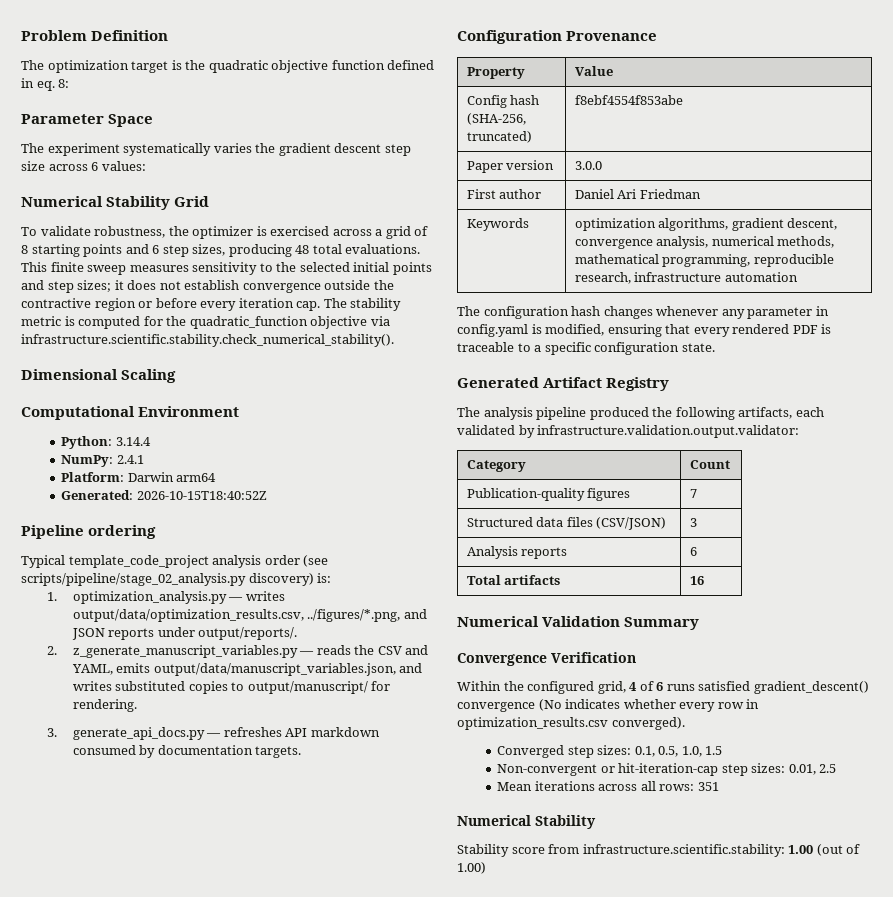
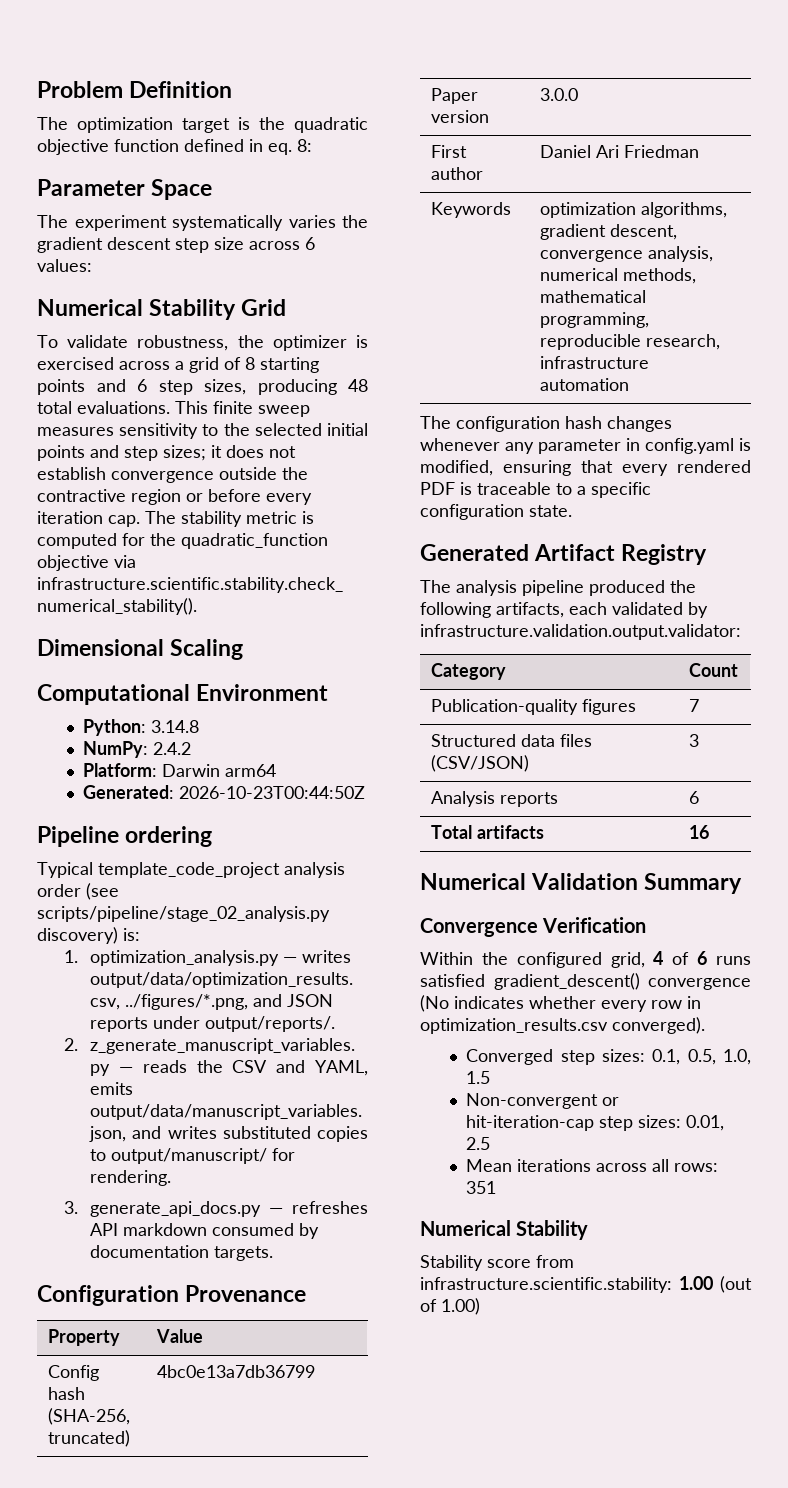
[115,437,151,446] 3.14.4 -> [151,720,200,733] 3.14.8
[116,455,144,464] 2.4.1 -> [153,742,192,755] 2.4.2
[136,491,267,500] 2026-10-15T18:40:52Z -> [179,786,366,799] 2026-10-23T00:44:50Z
[574,95,683,105] f8ebf4554f853abe -> [156,1365,315,1378] 4bc0e13a7db36799

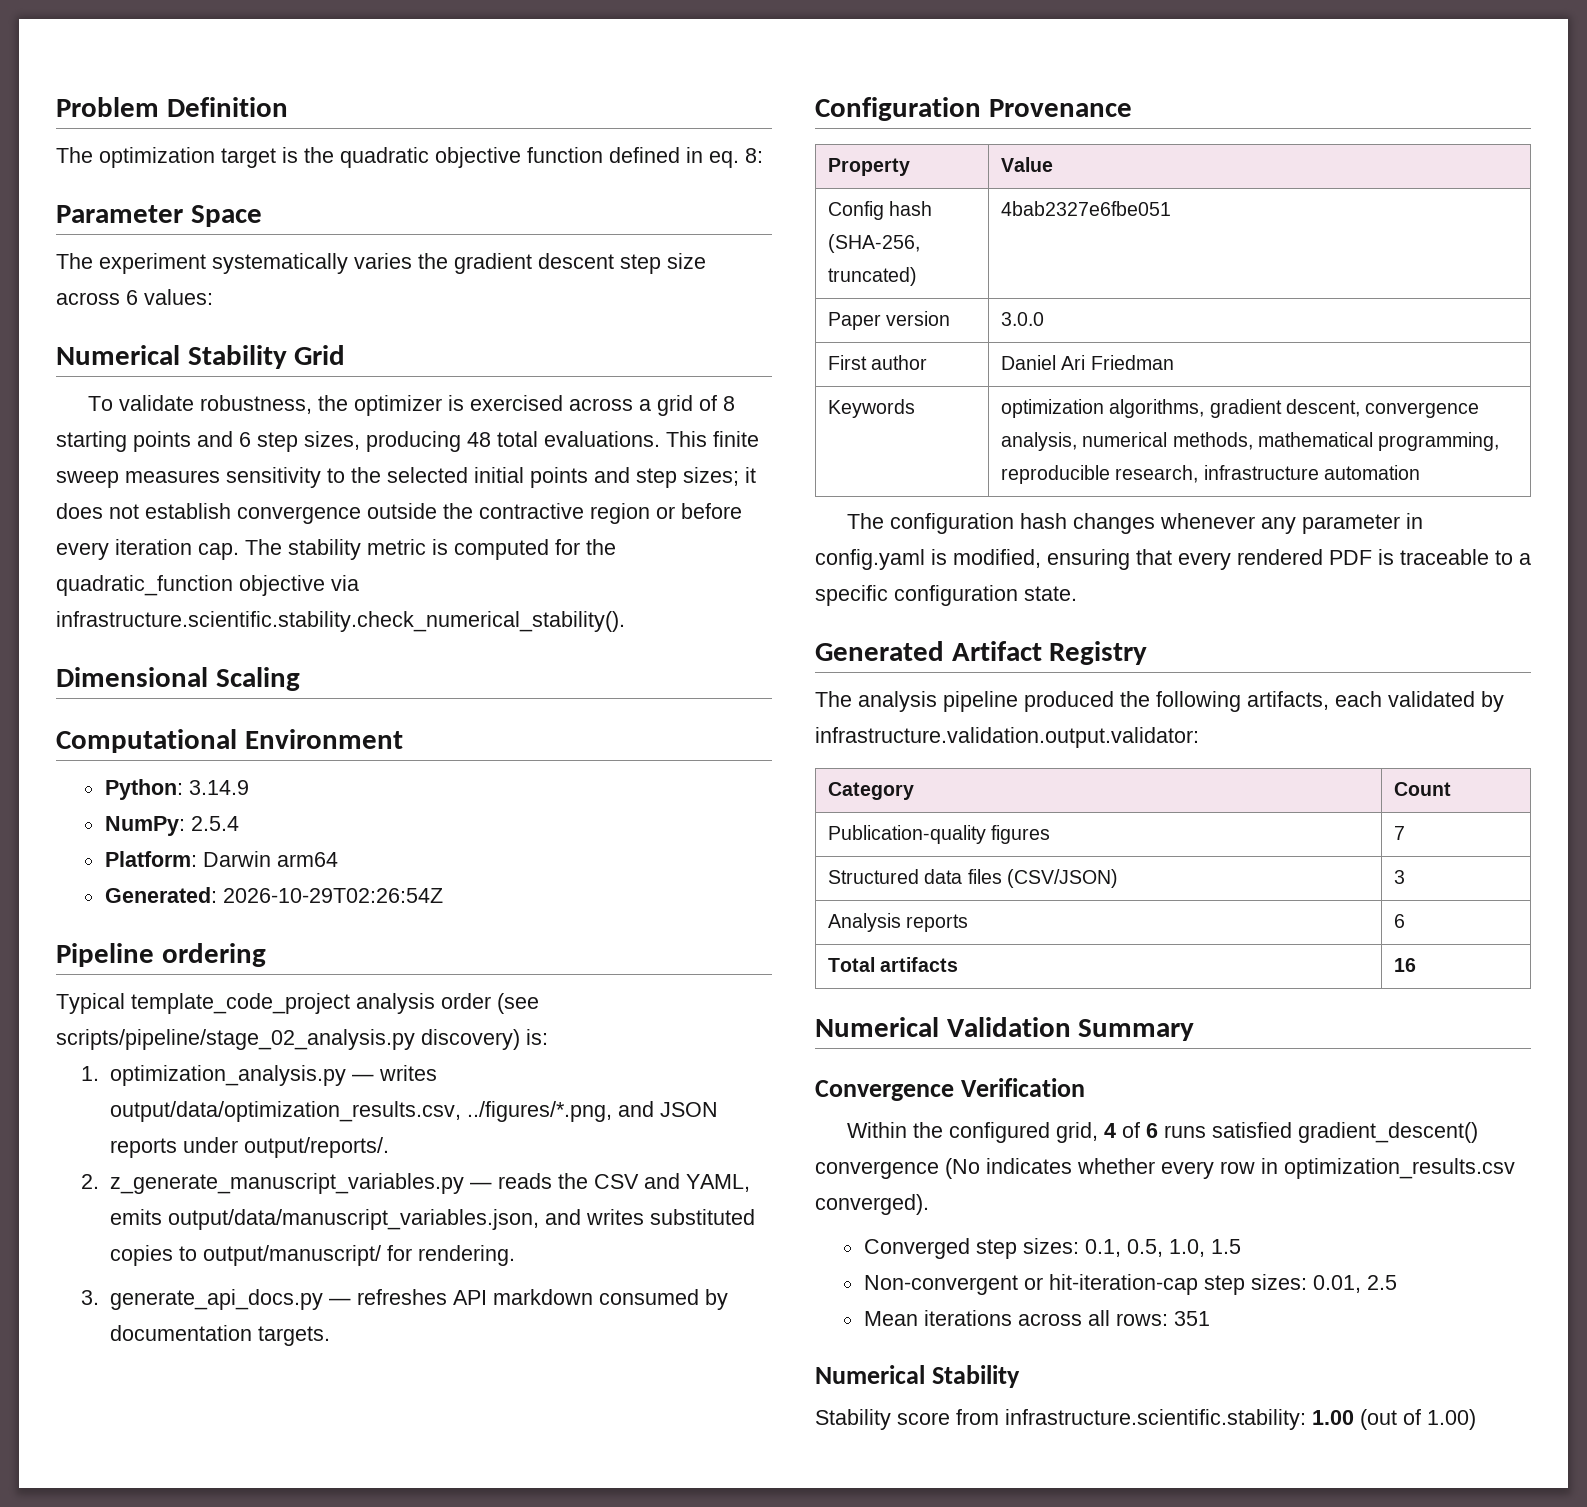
[151,720,200,733] 3.14.8 -> [188,780,249,795] 3.14.9
[153,742,192,755] 2.4.2 -> [190,816,239,831] 2.5.4
[179,786,366,799] 2026-10-23T00:44:50Z -> [222,888,443,903] 2026-10-29T02:26:54Z
[156,1365,315,1378] 4bc0e13a7db36799 -> [1001,201,1172,216] 4bab2327e6fbe051

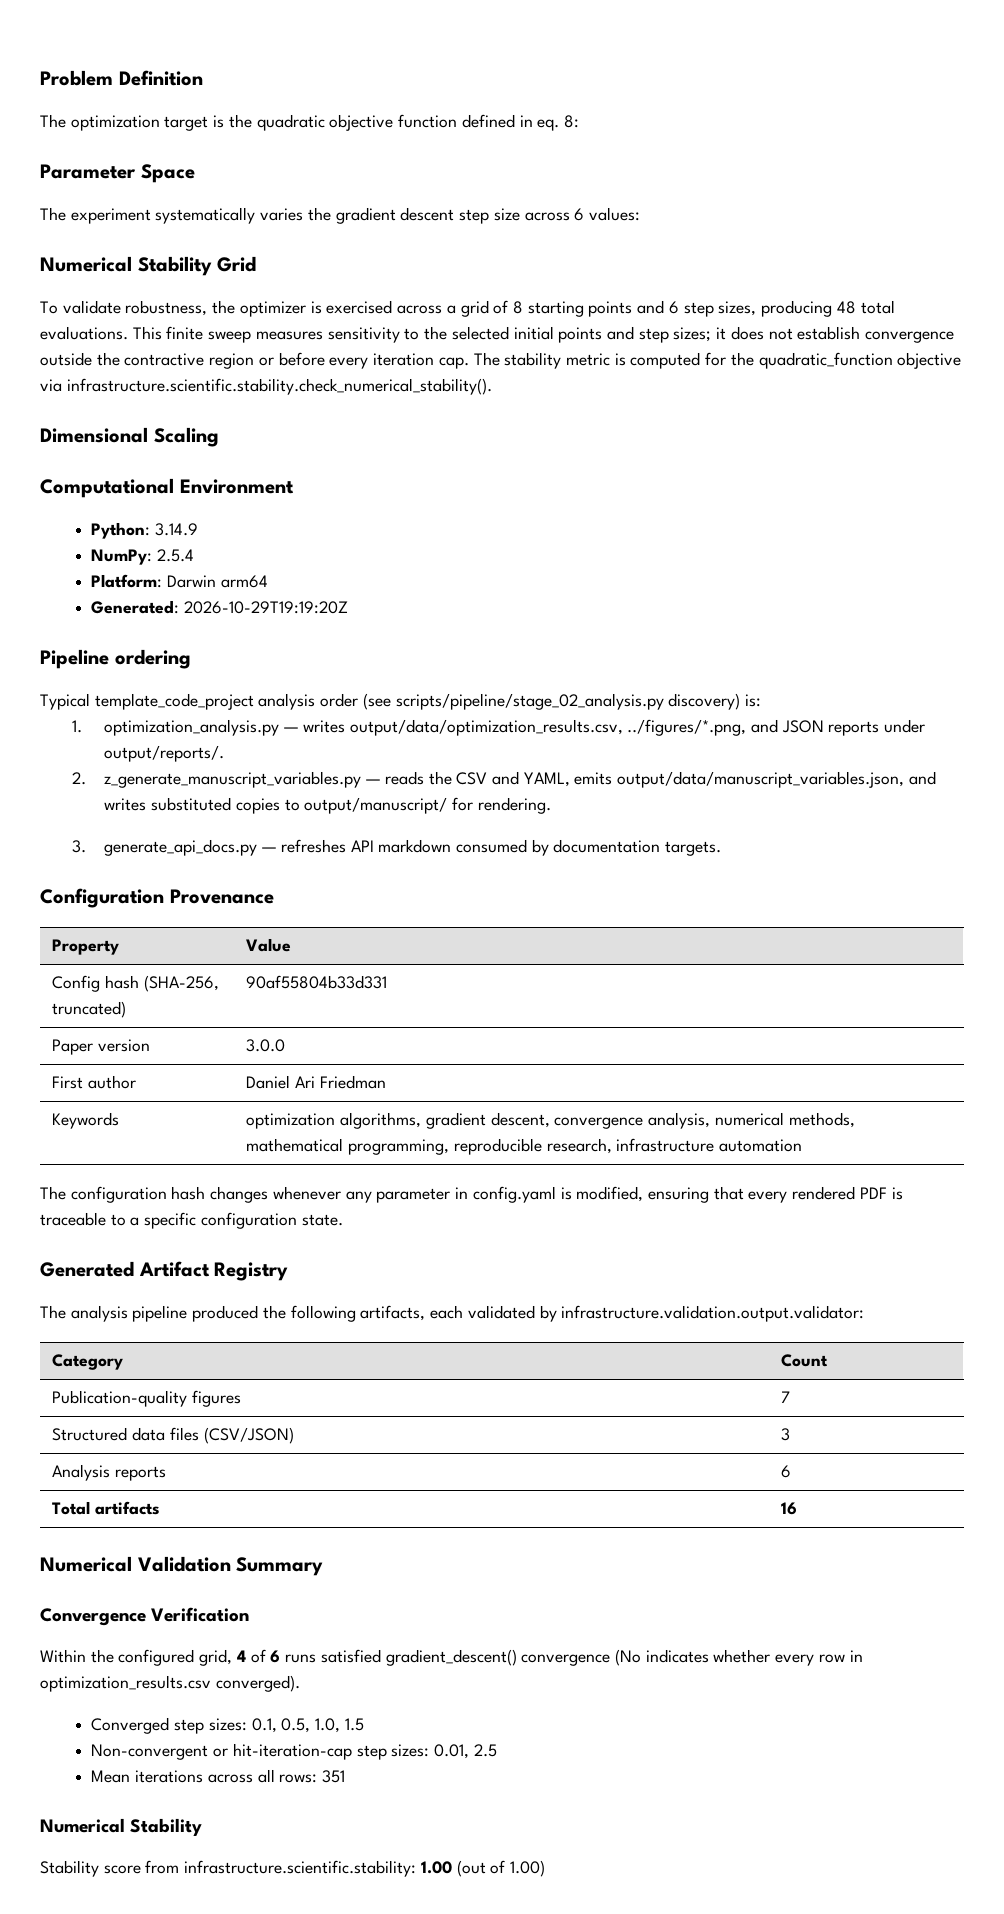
[222,888,443,903] 2026-10-29T02:26:54Z -> [184,601,349,614] 2026-10-29T19:19:20Z
[1001,201,1172,216] 4bab2327e6fbe051 -> [246,975,388,989] 90af55804b33d331

